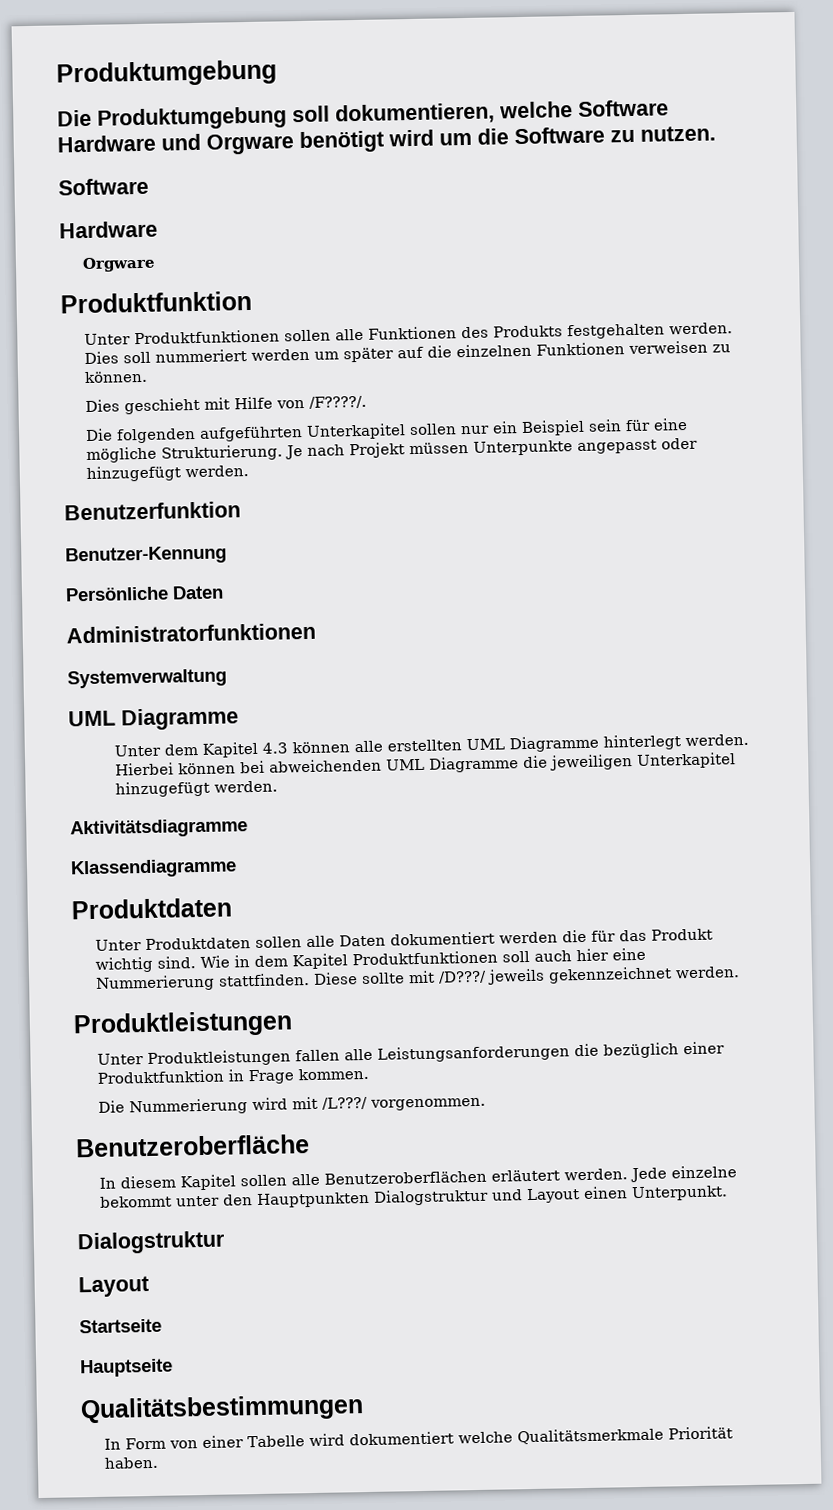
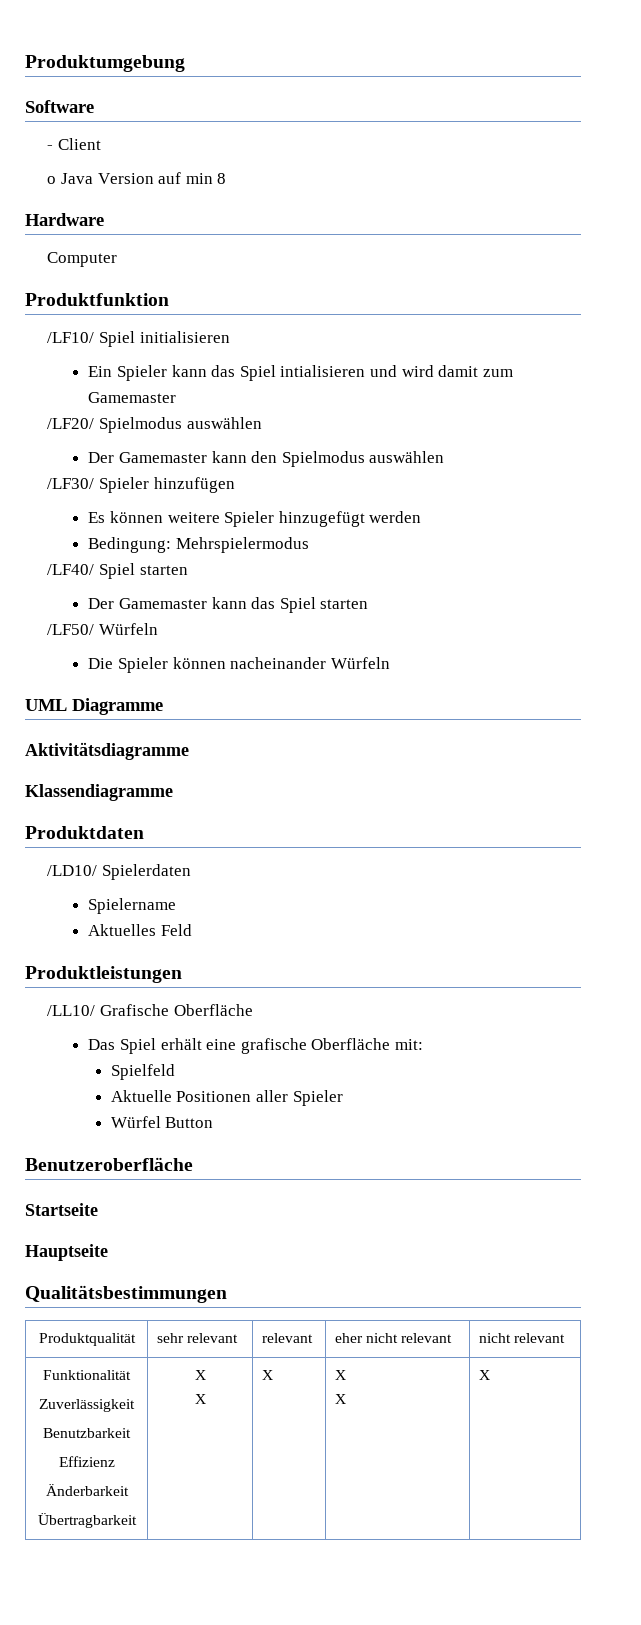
[57,99,669,131] [57,125,716,155] [58,177,149,196] Die Produktumgebung soll dokumentieren, welche Software Hardware und Orgware benötigt wird um die Software zu nutzen. // Software -> [25,100,94,113] [47,138,101,150] [47,172,227,184] Software // - Client // o Java Version auf min 8
[82,256,157,273] Orgware -> [47,252,118,267] Computer
[84,322,734,346] [84,340,732,365] [84,370,149,384] [85,395,368,415] [85,417,689,444] [86,437,699,463] [86,465,250,482] [64,501,241,521] [65,545,227,566] [65,585,224,602] [66,622,316,644] [67,668,227,689] [68,707,239,731] [114,733,750,758] [115,752,737,776] [115,780,279,798] [70,818,248,839] [70,858,237,879] [71,897,232,920] [95,928,714,951] [95,947,647,973] [96,966,741,992] [73,1010,293,1039] [97,1041,726,1067] [97,1067,370,1085] [98,1096,487,1116] [75,1134,310,1158] [99,1165,738,1191] [100,1185,729,1208] [77,1230,226,1255] [78,1275,149,1298] [79,1318,162,1334] [80,1358,173,1378] [80,1394,364,1424] [104,1426,734,1450] [104,1456,160,1469] Unter Produktfunktionen sollen alle Funktionen des Produkts festgehalten werden. Dies soll nummeriert werden um später auf die einzelnen Funktionen verweisen zu können. // Dies geschieht mit Hilfe von /F????/. // Die folgenden aufgeführten Unterkapitel sollen nur ein Beispiel sein für eine mögliche Strukturierung. Je nach Projekt müssen Unterpunkte angepasst oder hinzugefügt werden. // Benutzerfunktion // Benutzer-Kennung // Persönliche Daten // Administratorfunktionen // Systemverwaltung // UML Diagramme // Unter dem Kapitel 4.3 können alle erstellten UML Diagramme hinterlegt werden. Hierbei können bei abweichenden UML Diagramme die jeweiligen Unterkapitel hinzugefügt werden. // Aktivitätsdiagramme // Klassendiagramme // Produktdaten // Unter Produktdaten sollen alle Daten dokumentiert werden die für das Produkt wichtig sind. Wie in dem Kapitel Produktfunktionen soll auch hier eine Nummerierung stattfinden. Diese sollte mit /D???/ jeweils gekennzeichnet werden. // Produktleistungen // Unter Produktleistungen fallen alle Leistungsanforderungen die bezüglich einer Produktfunktion in Frage kommen. // Die Nummerierung wird mit /L???/ vorgenommen. // Benutzeroberfläche // In diesem Kapitel sollen alle Benutzeroberflächen erläutert werden. Jede einzelne bekommt unter den Hauptpunkten Dialogstruktur und Layout einen Unterpunkt. // Dialogstruktur // Layout // Startseite // Hauptseite // Qualitätsbestimmungen // In Form von einer Tabelle wird dokumentiert welche Qualitätsmerkmale Priorität haben. -> [47,331,230,347] [88,365,513,381] [88,392,177,403] [47,417,262,433] [88,451,445,467] [47,477,235,493] [88,511,422,527] [88,537,310,553] [47,563,188,579] [88,597,369,613] [47,623,158,635] [88,657,390,673] [25,698,163,715] [25,742,189,760] [25,784,173,801] [25,826,144,839] [47,864,191,880] [88,898,177,914] [88,924,193,936] [25,966,182,983] [47,1004,253,1016] [88,1038,424,1054] [110,1064,175,1080] [110,1090,343,1106] [110,1116,214,1128] [25,1157,193,1171] [25,1203,98,1216] [25,1244,108,1261] [25,1285,227,1303] [38,1333,136,1346] [157,1333,239,1343] [262,1333,314,1343] [335,1333,453,1343] [479,1333,566,1343] [43,1370,131,1380] [39,1399,135,1412] [43,1428,131,1438] [58,1456,115,1467] [45,1484,129,1496] [37,1513,137,1528] [194,1370,206,1380] [194,1394,206,1404] [262,1370,274,1380] [335,1370,347,1380] [335,1394,347,1404] [479,1370,491,1380] /LF10/ Spiel initialisieren // Ein Spieler kann das Spiel intialisieren und wird damit zum Gamemaster // /LF20/ Spielmodus auswählen // Der Gamemaster kann den Spielmodus auswählen // /LF30/ Spieler hinzufügen // Es können weitere Spieler hinzugefügt werden // Bedingung: Mehrspielermodus // /LF40/ Spiel starten // Der Gamemaster kann das Spiel starten // /LF50/ Würfeln // Die Spieler können nacheinander Würfeln // UML Diagramme // Aktivitätsdiagramme // Klassendiagramme // Produktdaten // /LD10/ Spielerdaten // Spielername // Aktuelles Feld // Produktleistungen // /LL10/ Grafische Oberfläche // Das Spiel erhält eine grafische Oberfläche mit: // Spielfeld // Aktuelle Positionen aller Spieler // Würfel Button // Benutzeroberfläche // Startseite // Hauptseite // Qualitätsbestimmungen // Produktqualität | sehr relevant | relevant | eher nicht relevant | nicht relevant // Funktionalität // Zuverlässigkeit // Benutzbarkeit // Effizienz // Änderbarkeit // Übertragbarkeit | X // X | X | X // X | X

